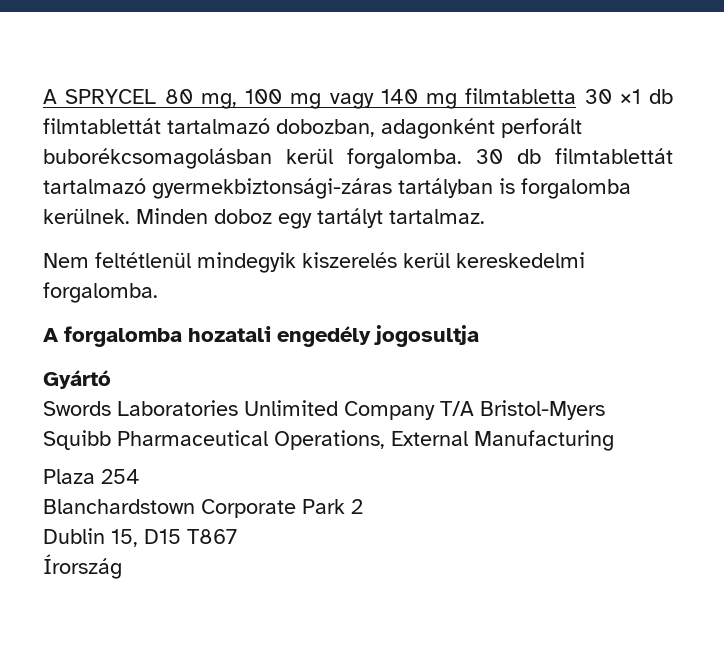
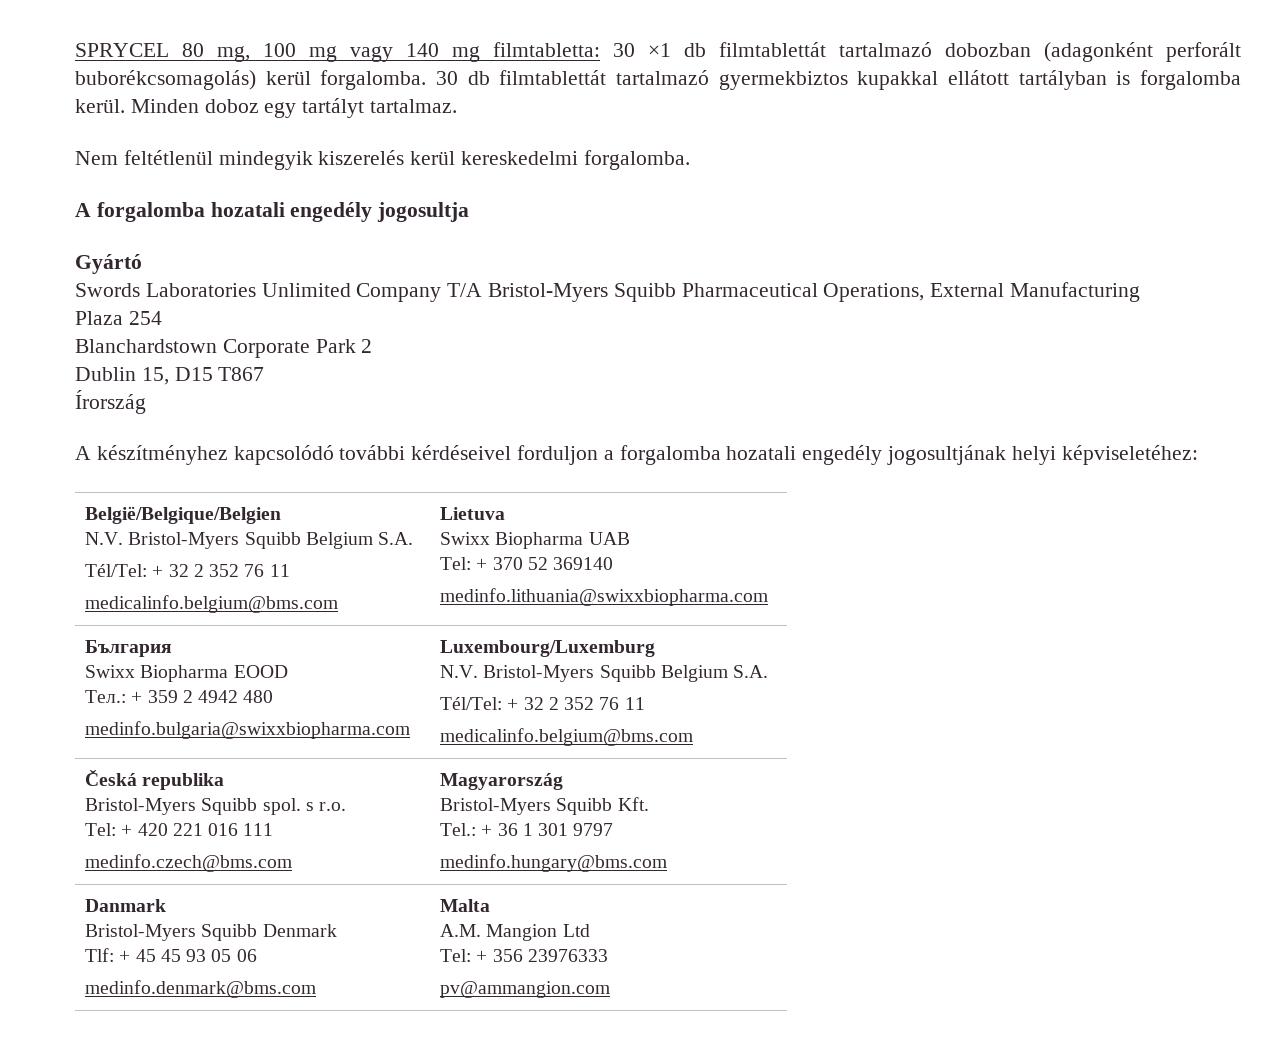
[43,89,57,104] A -> (75, 50) none
[465,88,577,104] filmtabletta -> [493,42,600,57] filmtabletta:
[276,118,582,139] [43,148,272,169] dobozban, adagonként perforált buborékcsomagolásban -> [945,42,1241,62] [75,70,256,90] dobozban (adagonként perforált buborékcsomagolás)
[152,178,392,199] gyermekbiztonsági-záras -> [718,70,1009,90] gyermekbiztos kupakkal ellátott
[43,208,130,224] kerülnek. -> [75,99,125,113] kerül.
(122, 566) none -> [75,445,1198,465] [85,506,282,524] [85,532,414,549] [85,564,290,577] [85,595,339,613] [440,507,506,520] [440,532,630,549] [440,557,614,570] [440,588,769,606] [85,640,173,657] [85,665,288,682] [85,690,274,703] [85,721,411,739] [440,640,656,657] [440,665,769,682] [440,697,645,710] [440,728,694,746] [85,770,225,790] [85,798,347,815] [85,823,274,836] [85,854,293,872] [440,773,564,790] [440,797,649,815] [440,823,614,836] [440,854,668,872] [85,899,167,912] [85,924,337,941] [85,948,257,962] [85,980,317,998] [440,899,491,912] [440,924,590,941] [440,949,608,962] [440,981,611,998] // A készítményhez kapcsolódó további kérdéseivel forduljon a forgalomba hozatali engedély jogosultjának helyi képviseletéhez: // België/Belgique/Belgien // N.V. Bristol-Myers Squibb Belgium S.A. // Tél/Tel: + 32 2 352 76 11 // medicalinfo.belgium@bms.com | Lietuva // Swixx Biopharma UAB // Tel: + 370 52 369140 // medinfo.lithuania@swixxbiopharma.com // България // Swixx Biopharma EOOD // Teл.: + 359 2 4942 480 // medinfo.bulgaria@swixxbiopharma.com | Luxembourg/Luxemburg // N.V. Bristol-Myers Squibb Belgium S.A. // Tél/Tel: + 32 2 352 76 11 // medicalinfo.belgium@bms.com // Česká republika // Bristol-Myers Squibb spol. s r.o. // Tel: + 420 221 016 111 // medinfo.czech@bms.com | Magyarország // Bristol-Myers Squibb Kft. // Tel.: + 36 1 301 9797 // medinfo.hungary@bms.com // Danmark // Bristol-Myers Squibb Denmark // Tlf: + 45 45 93 05 06 // medinfo.denmark@bms.com | Malta // A.M. Mangion Ltd // Tel: + 356 23976333 // pv@ammangion.com

